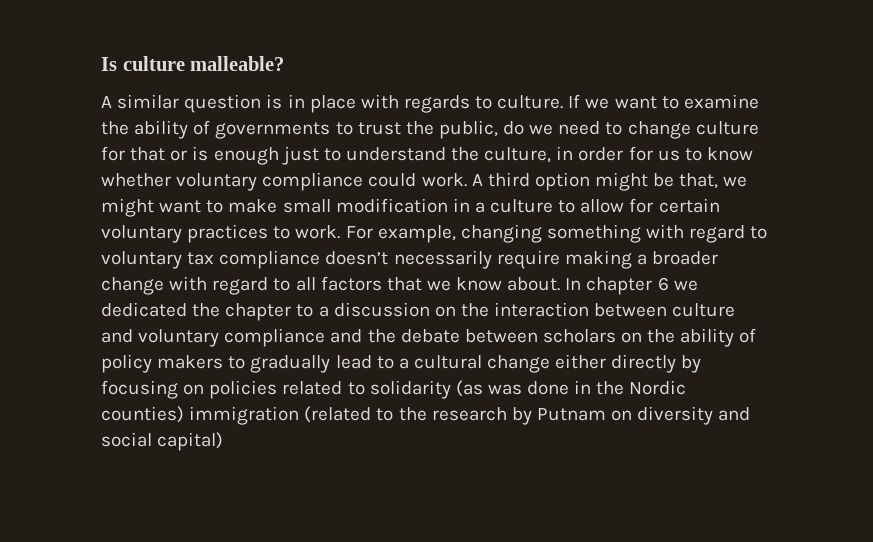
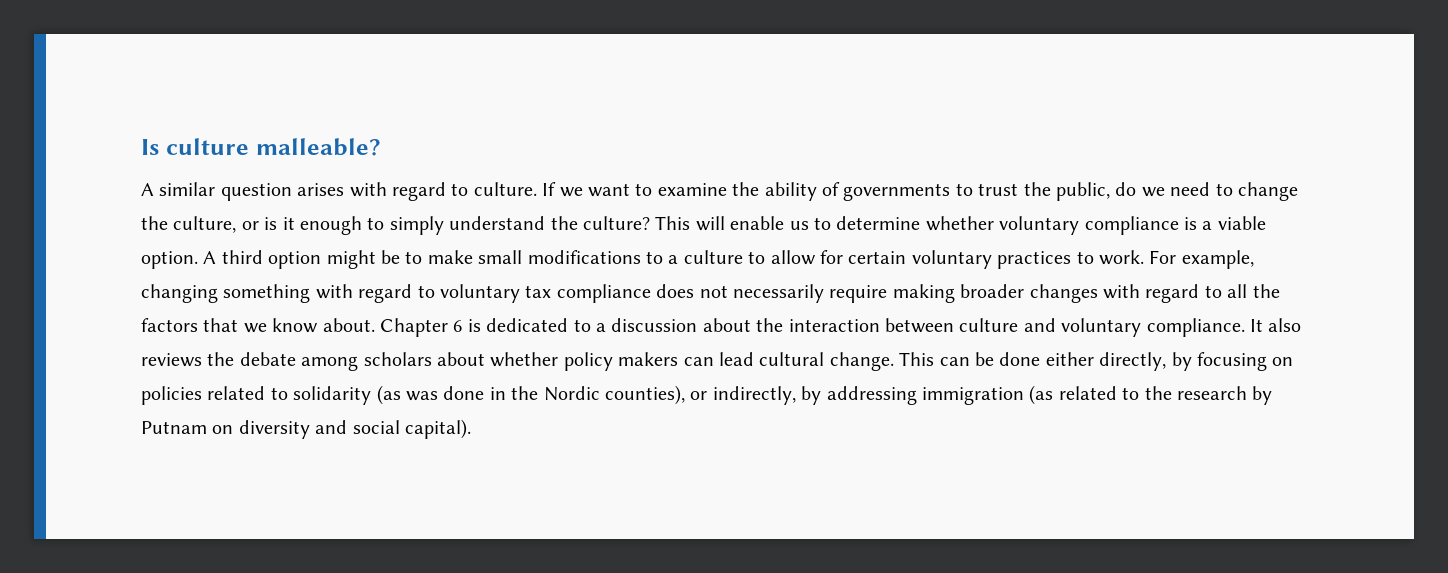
[266,94,470,113] is in place with regards -> [297,182,446,201] arises with regard
[695,121,759,135] [101,146,653,165] culture for that or is enough just to understand the culture, in order for -> [141,216,785,235] the culture, or is it enough to simply understand the culture? This will enable
[706,147,753,161] know -> [836,216,921,230] determine
[368,173,467,187] could work. -> [1184,216,1266,230] [141,251,198,269] is a viable option.
[679,173,748,189] [101,198,202,217] that, we might want -> (400, 257) none
[335,198,470,213] modification in -> [527,250,663,264] modifications to
[325,251,389,265] doesn’t -> [656,284,728,298] does not
[636,251,719,265] [101,277,164,295] a broader change -> [960,284,1098,303] broader changes
(316, 284) none -> [1252,284,1280,298] the
[565,277,698,295] [101,302,292,321] In chapter 6 we dedicated the chapter -> [380,318,569,337] Chapter 6 is dedicated
[434,306,456,317] on -> [702,318,751,332] about
[224,328,757,347] [101,354,677,373] compliance and the debate between scholars on the ability of policy makers to gradually lead to a cultural change either directly -> [1146,318,1302,337] [141,352,1167,371] compliance. It also reviews the debate among scholars about whether policy makers can lead cultural change. This can be done either directly,
[101,406,372,425] counties) immigration (related -> [604,385,1117,405] counties), or indirectly, by addressing immigration (as related
[157,432,224,451] capital) -> [405,419,471,439] capital).

